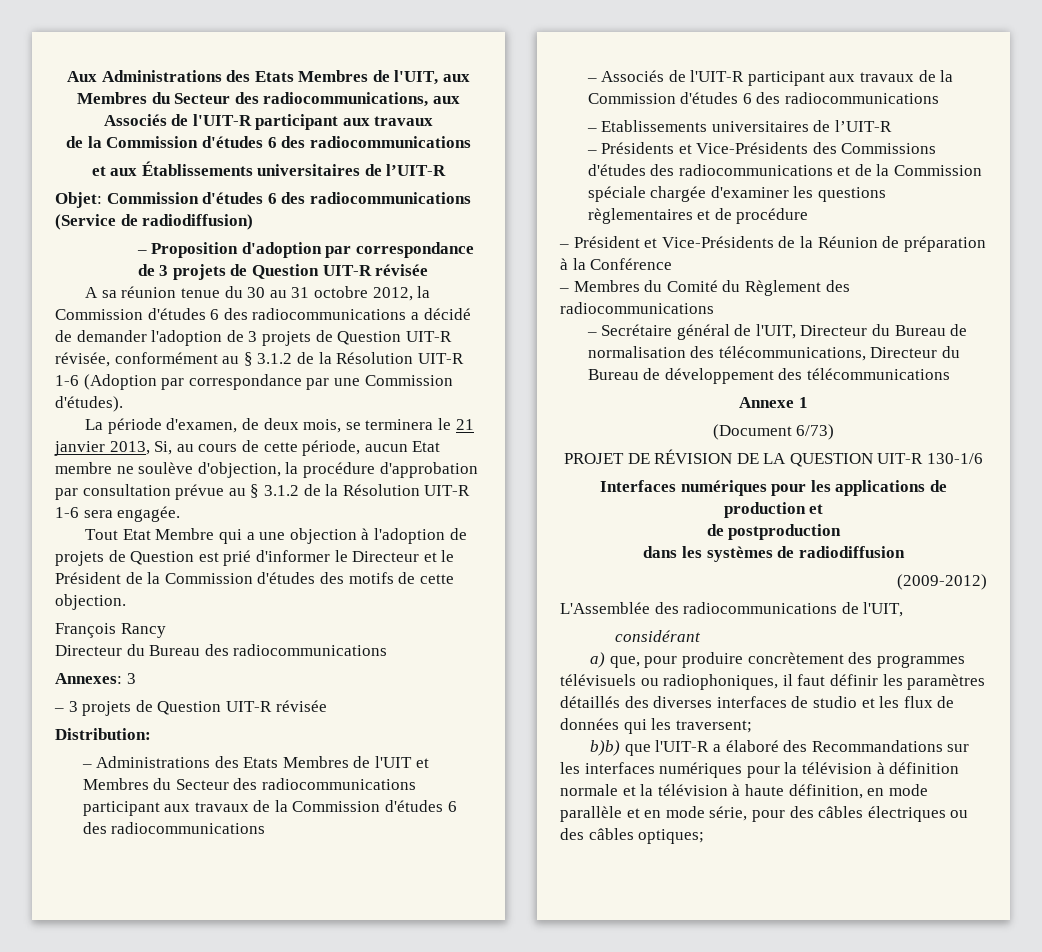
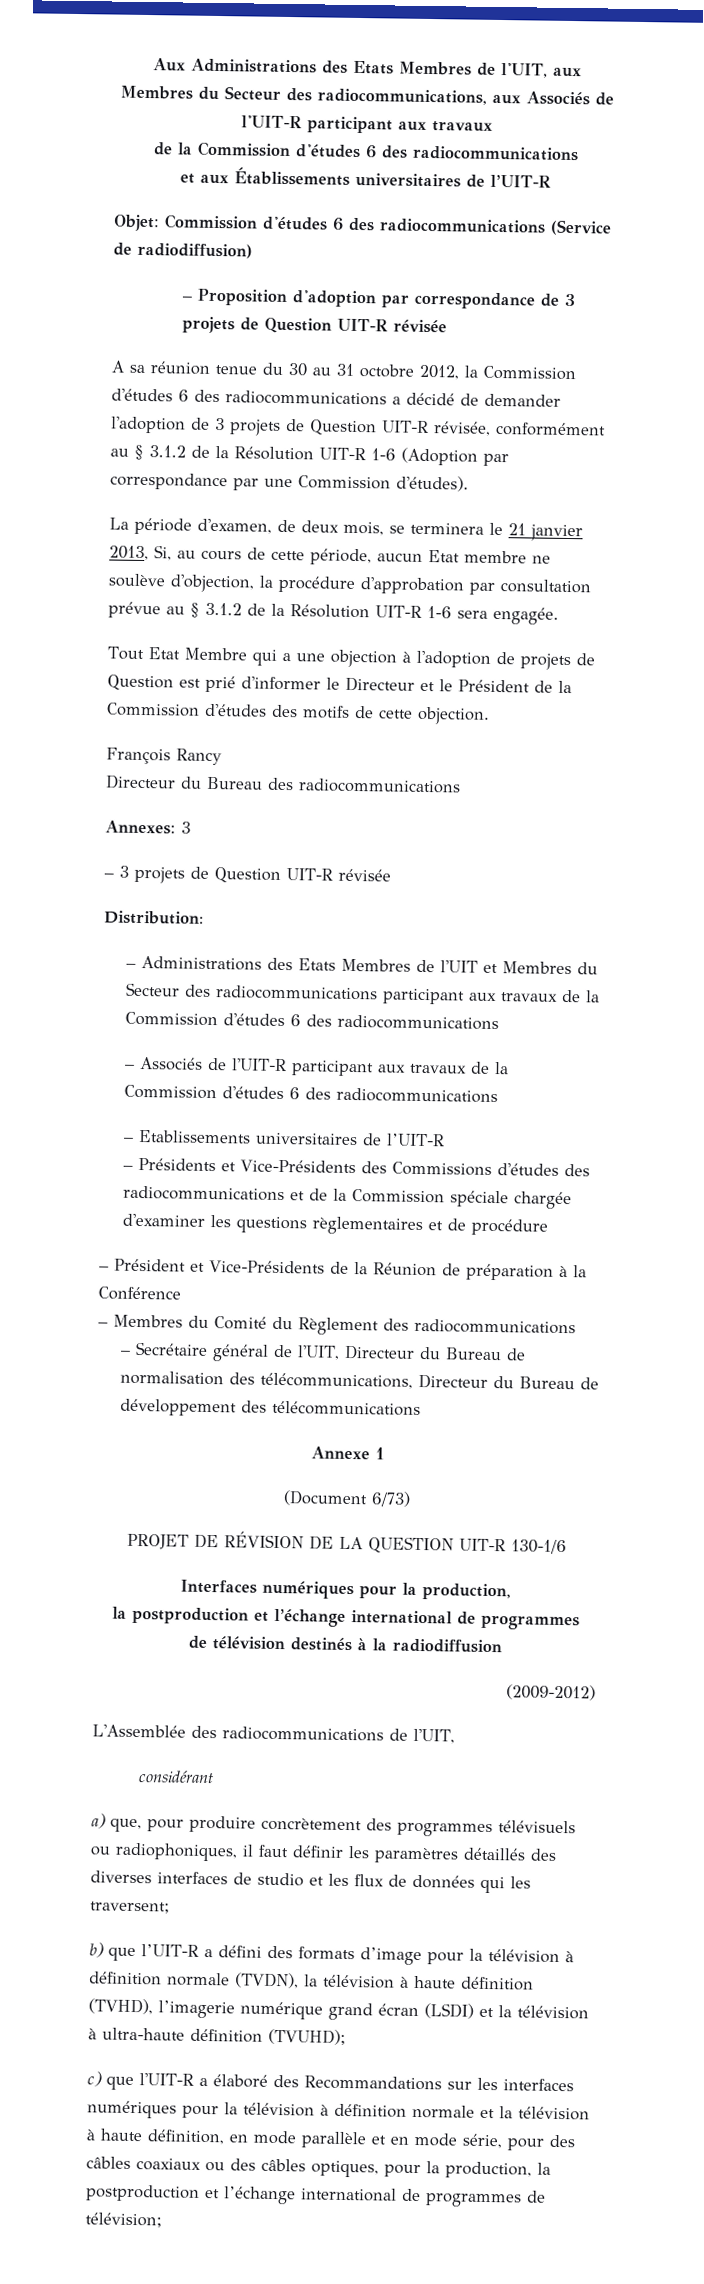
[810,480,947,496] [723,502,824,518] [706,524,842,540] [643,546,795,562] les applications de production et // de postproduction // dans les systèmes de -> [402,1582,511,1601] [111,1606,580,1631] [187,1635,387,1652] la production, // la postproduction et l’échange international de programmes // de télévision destinés à la
[590,740,621,756] b)b) -> [89,1942,574,1966] [89,1971,534,1991] [88,1998,589,2021] [88,2027,346,2045] [87,2071,102,2087] b) que l’UIT-R a défini des formats d’image pour la télévision à définition normale (TVDN), la télévision à haute définition (TVHD), l’imagerie numérique grand écran (LSDI) et la télévision à ultra-haute définition (TVUHD); // c)
[867,806,946,822] électriques -> [136,2158,201,2171] coaxiaux
[638,829,705,844] optiques; -> [311,2160,551,2179] [86,2184,546,2208] [85,2212,162,2228] optiques, pour la production, la postproduction et l’échange international de programmes de télévision;

